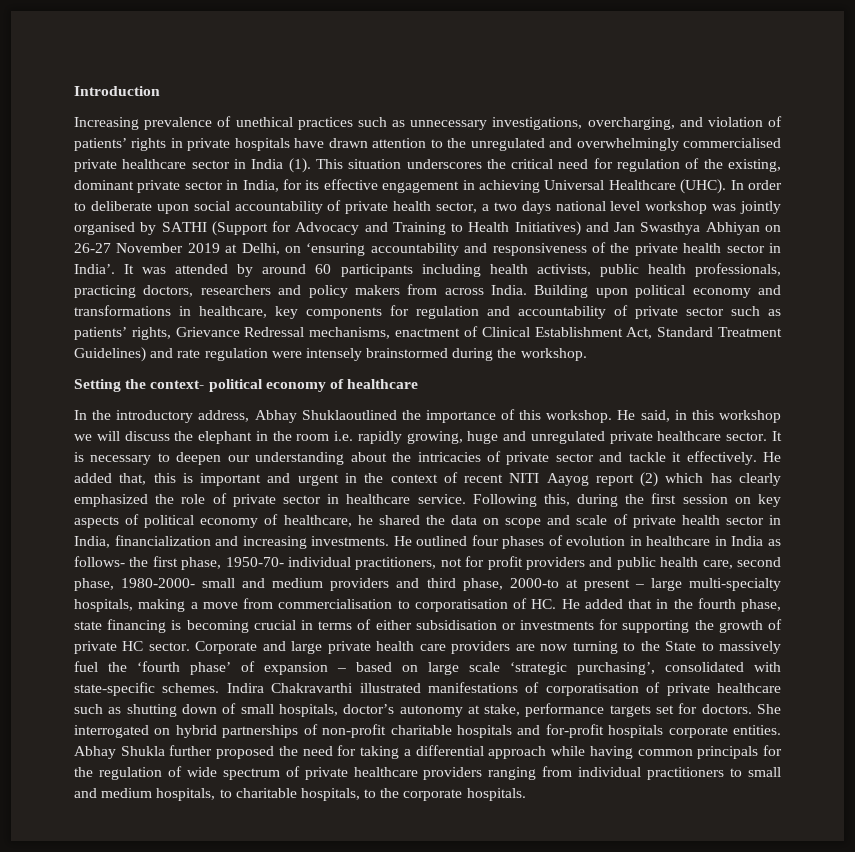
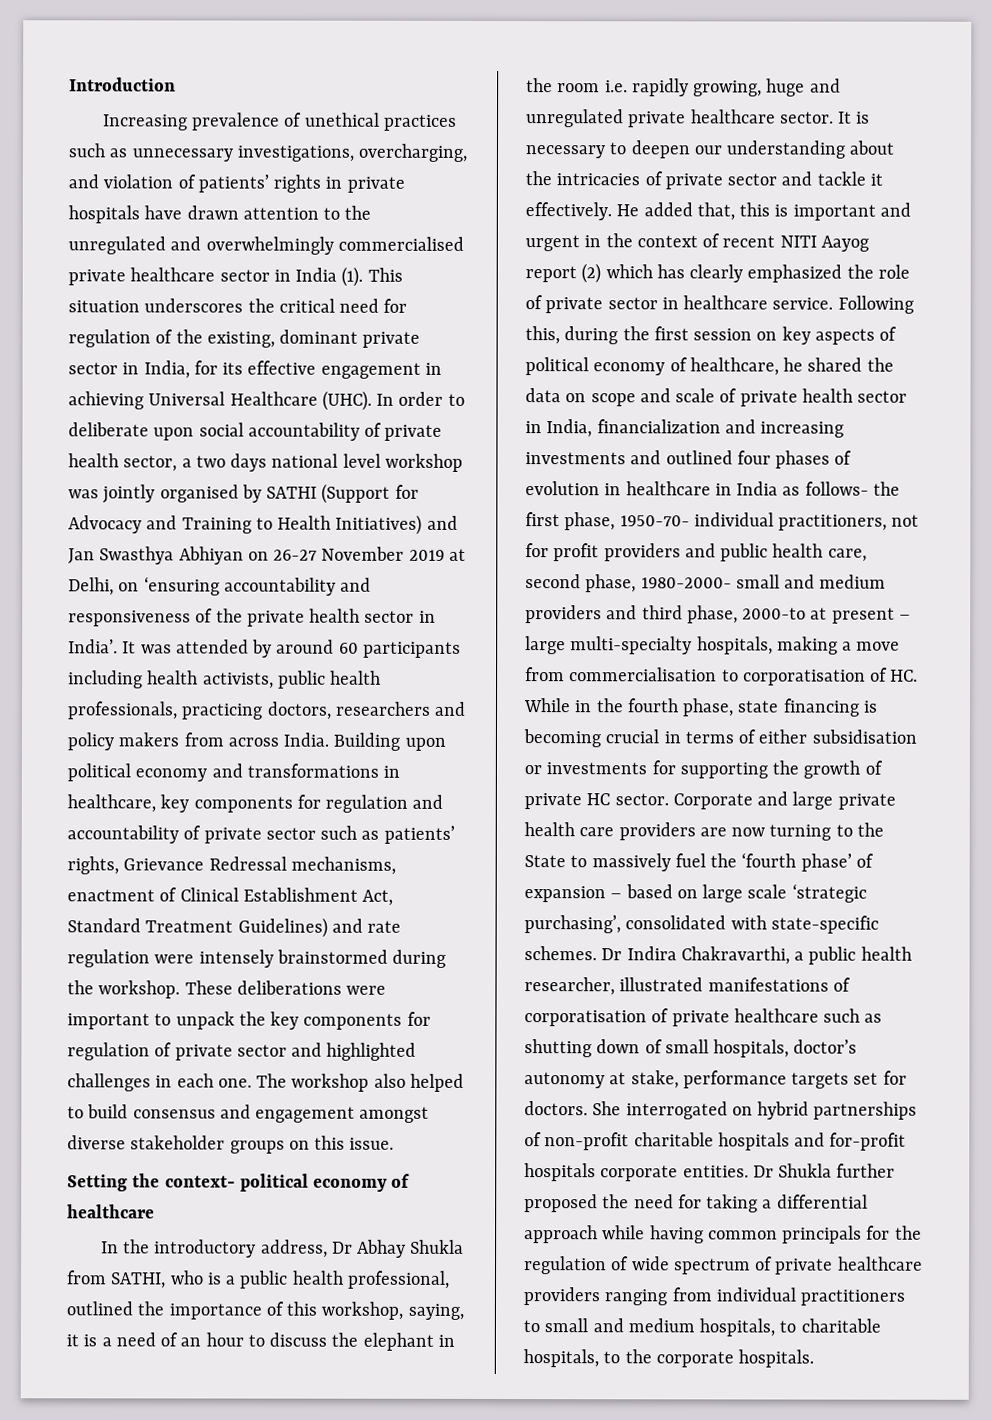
(587, 354) none -> [184,980,387,995] [67,1011,431,1030] [67,1042,417,1061] [67,1073,464,1092] [67,1104,430,1123] [67,1135,395,1154] These deliberations were important to unpack the key components for regulation of private sector and highlighted challenges in each one. The workshop also helped to build consensus and engagement amongst diverse stakeholder groups on this issue.
[254,409,781,423] [74,431,120,441] Abhay Shuklaoutlined the importance of this workshop. He said, in this workshop we will -> [331,1239,465,1258] [66,1270,450,1289] [66,1301,464,1320] [66,1332,265,1347] Dr Abhay Shukla from SATHI, who is a public health professional, outlined the importance of this workshop, saying, it is a need of an hour to
[311,536,412,546] investments. He -> [525,450,662,465] investments and
[561,599,652,609] He added that -> [523,698,571,713] While
[226,683,354,693] Indira Chakravarthi -> [601,946,912,965] [524,977,615,996] Dr Indira Chakravarthi, a public health researcher,
[74,746,116,759] Abhay -> [752,1165,774,1178] Dr

